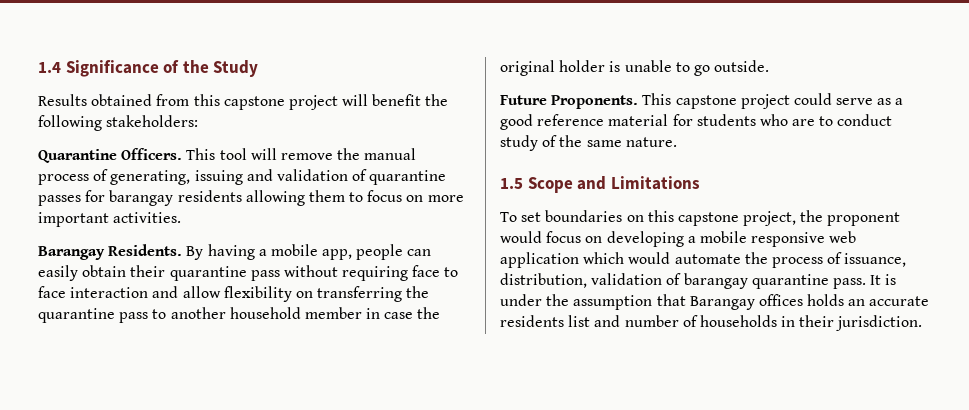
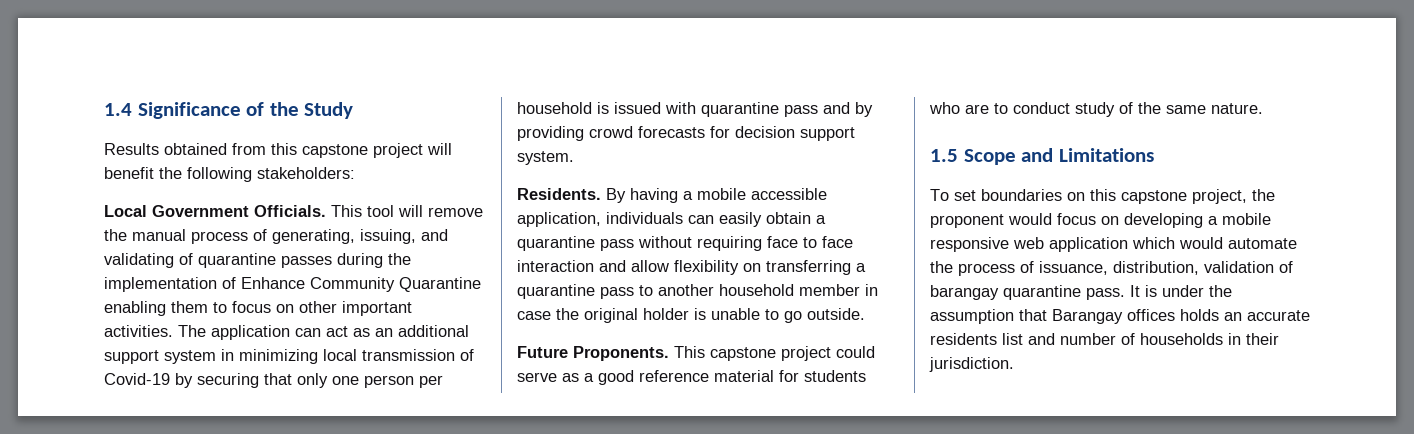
[38,148,183,163] Quarantine Officers. -> [104,205,326,217] Local Government Officials.
[194,169,447,185] [38,190,305,206] issuing and validation of quarantine passes for barangay residents allowing -> [360,229,448,244] [104,253,411,268] [104,277,481,292] [104,301,166,316] issuing, and validating of quarantine passes during the implementation of Enhance Community Quarantine enabling
[427,195,464,202] more -> [299,301,337,313] other
[38,246,105,260] // Barangay -> [178,325,469,340] [104,349,474,364] [104,373,443,388] [517,102,873,117] [517,126,855,141] [517,151,574,165] The application can act as an additional support system in minimizing local transmission of Covid-19 by securing that only one person per household is issued with quarantine pass and by providing crowd forecasts for decision support system. //
[322,244,404,260] app, people -> [751,188,827,200] [517,212,683,227] accessible application, individuals
[130,265,166,277] their -> [816,215,826,224] a
[406,286,430,298] the -> [856,263,866,272] a

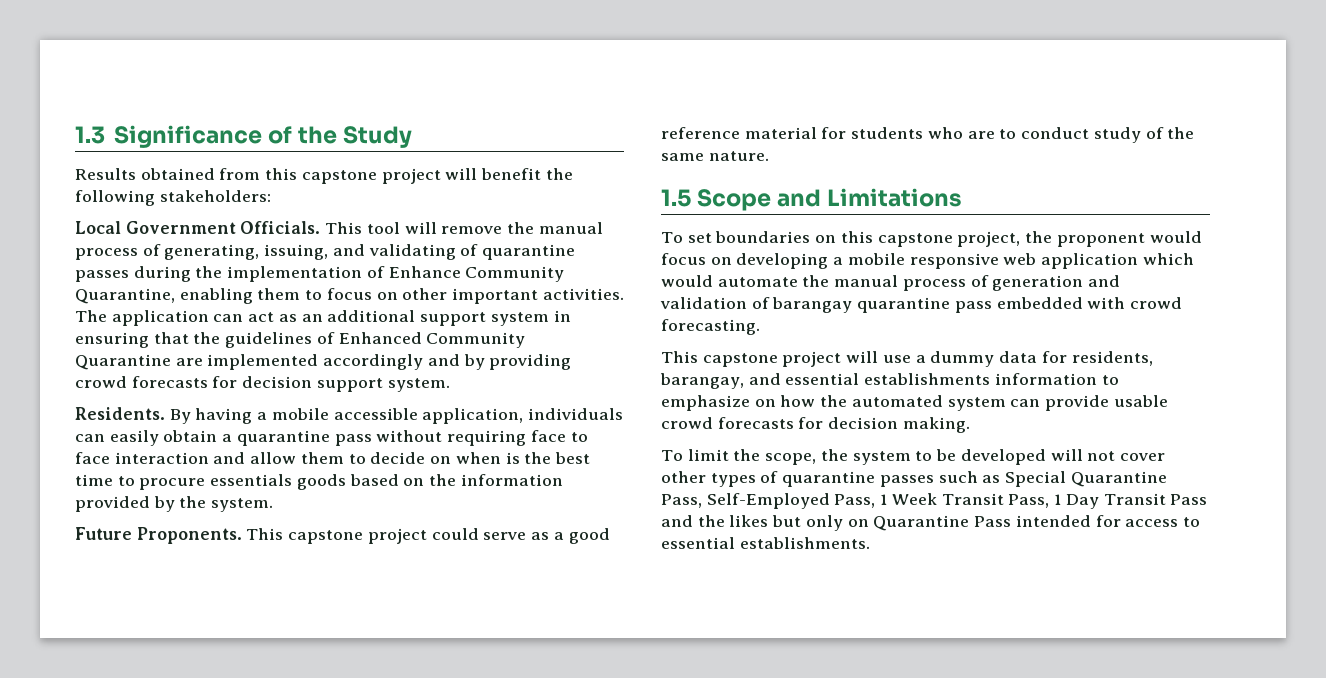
[104,103,132,116] 1.4 -> [75,126,105,144] 1.3
[399,277,481,292] Quarantine -> [75,288,175,304] Quarantine,
[239,349,474,364] [104,373,443,388] [517,102,818,117] minimizing local transmission of Covid-19 by securing that only one person per household is issued with quarantine pass -> [75,332,526,348] [75,354,424,370] ensuring that the guidelines of Enhanced Community Quarantine are implemented accordingly
[674,260,866,275] [517,284,878,299] [517,308,865,323] flexibility on transferring a quarantine pass to another household member in case the original holder is unable to go outside. -> [300,452,590,464] [75,474,563,490] [75,496,274,512] them to decide on when is the best time to procure essentials goods based on the information provided by the system.
[958,261,1199,276] process of issuance, distribution, -> [834,275,1121,291] manual process of generation and
[1086,285,1232,300] [930,309,1310,324] [930,333,1279,345] [929,357,1014,372] pass. It is under the assumption that Barangay offices holds an accurate residents list and number of households in their jurisdiction. -> [954,297,1183,313] [661,319,760,335] [661,351,1153,367] [660,373,1119,389] [661,395,1168,411] [661,417,970,433] [661,449,1165,465] [661,471,1167,487] [661,493,1208,509] [661,515,1200,531] [661,537,870,549] pass embedded with crowd forecasting. // This capstone project will use a dummy data for residents, barangay, and essential establishments information to emphasize on how the automated system can provide usable crowd forecasts for decision making. // To limit the scope, the system to be developed will not cover other types of quarantine passes such as Special Quarantine Pass, Self-Employed Pass, 1 Week Transit Pass, 1 Day Transit Pass and the likes but only on Quarantine Pass intended for access to essential establishments.

